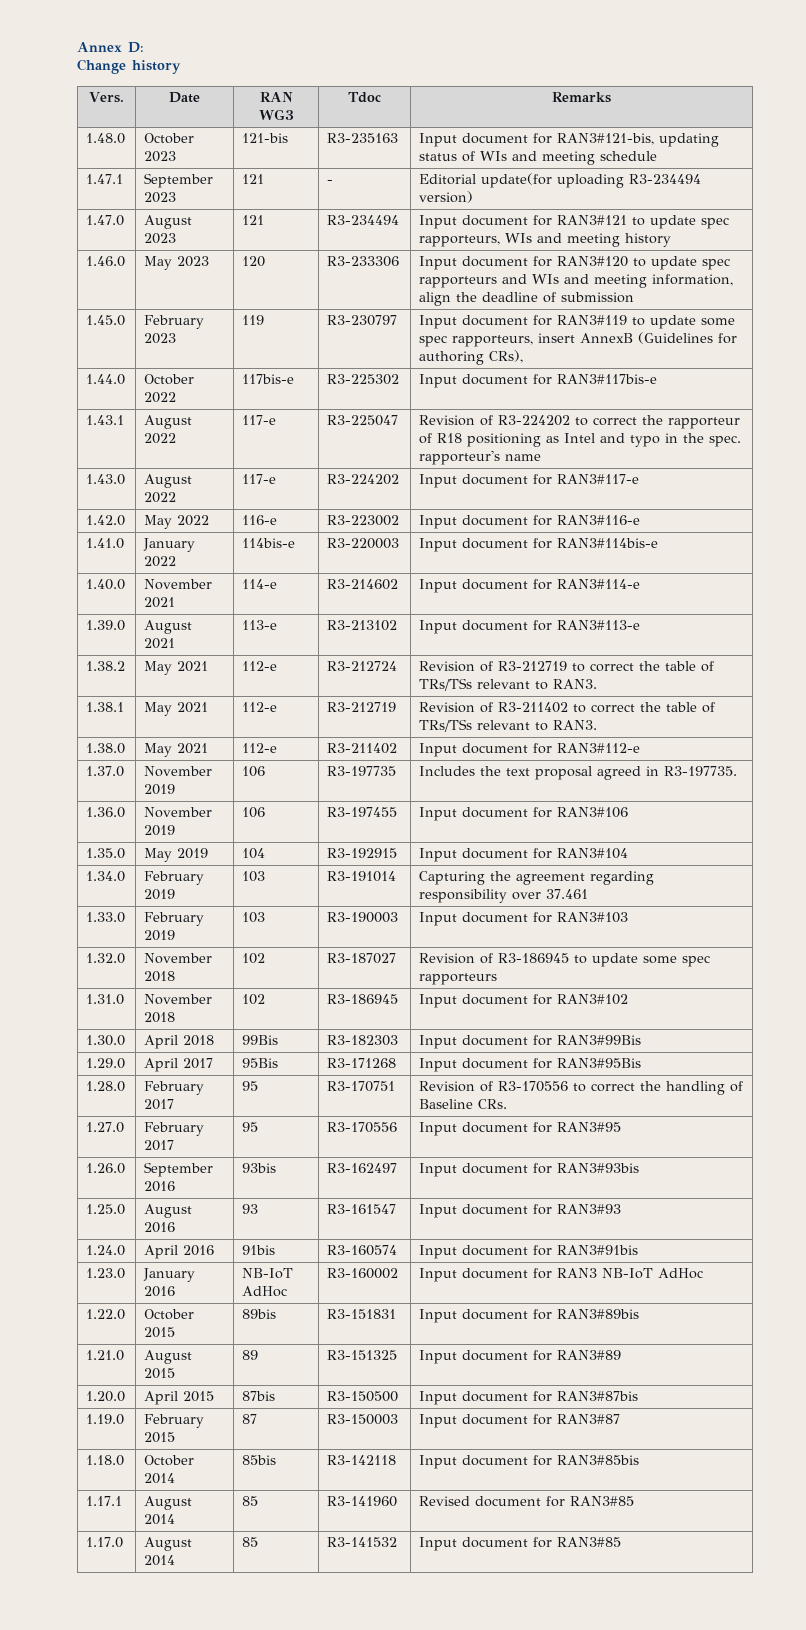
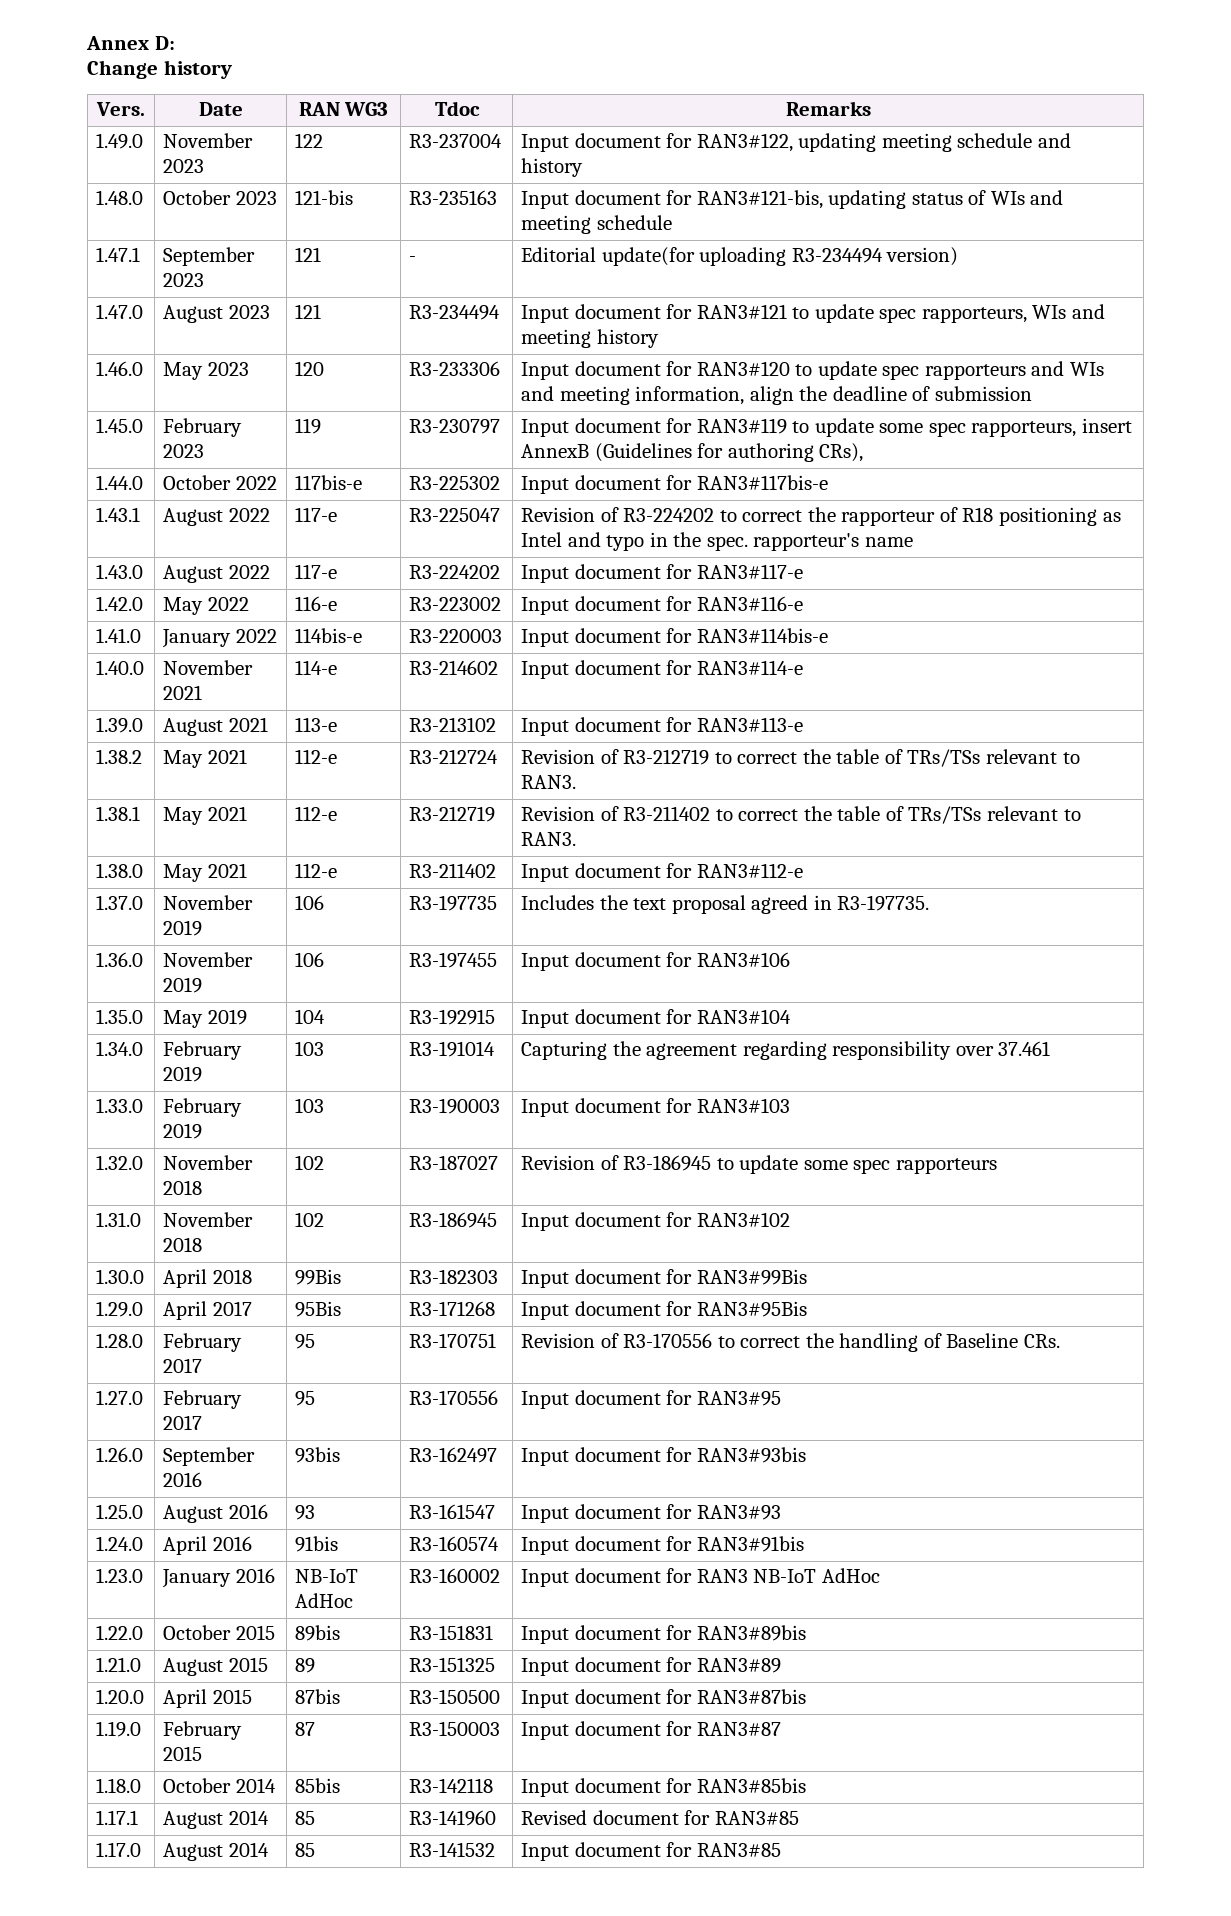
(611, 97) none -> [96,133,144,149] [163,133,254,148] [163,159,205,173] [295,133,324,148] [409,134,503,148] [521,133,1071,152] [521,158,584,177] // 1.49.0 | November 2023 | 122 | R3-237004 | Input document for RAN3#122, updating meeting schedule and history

